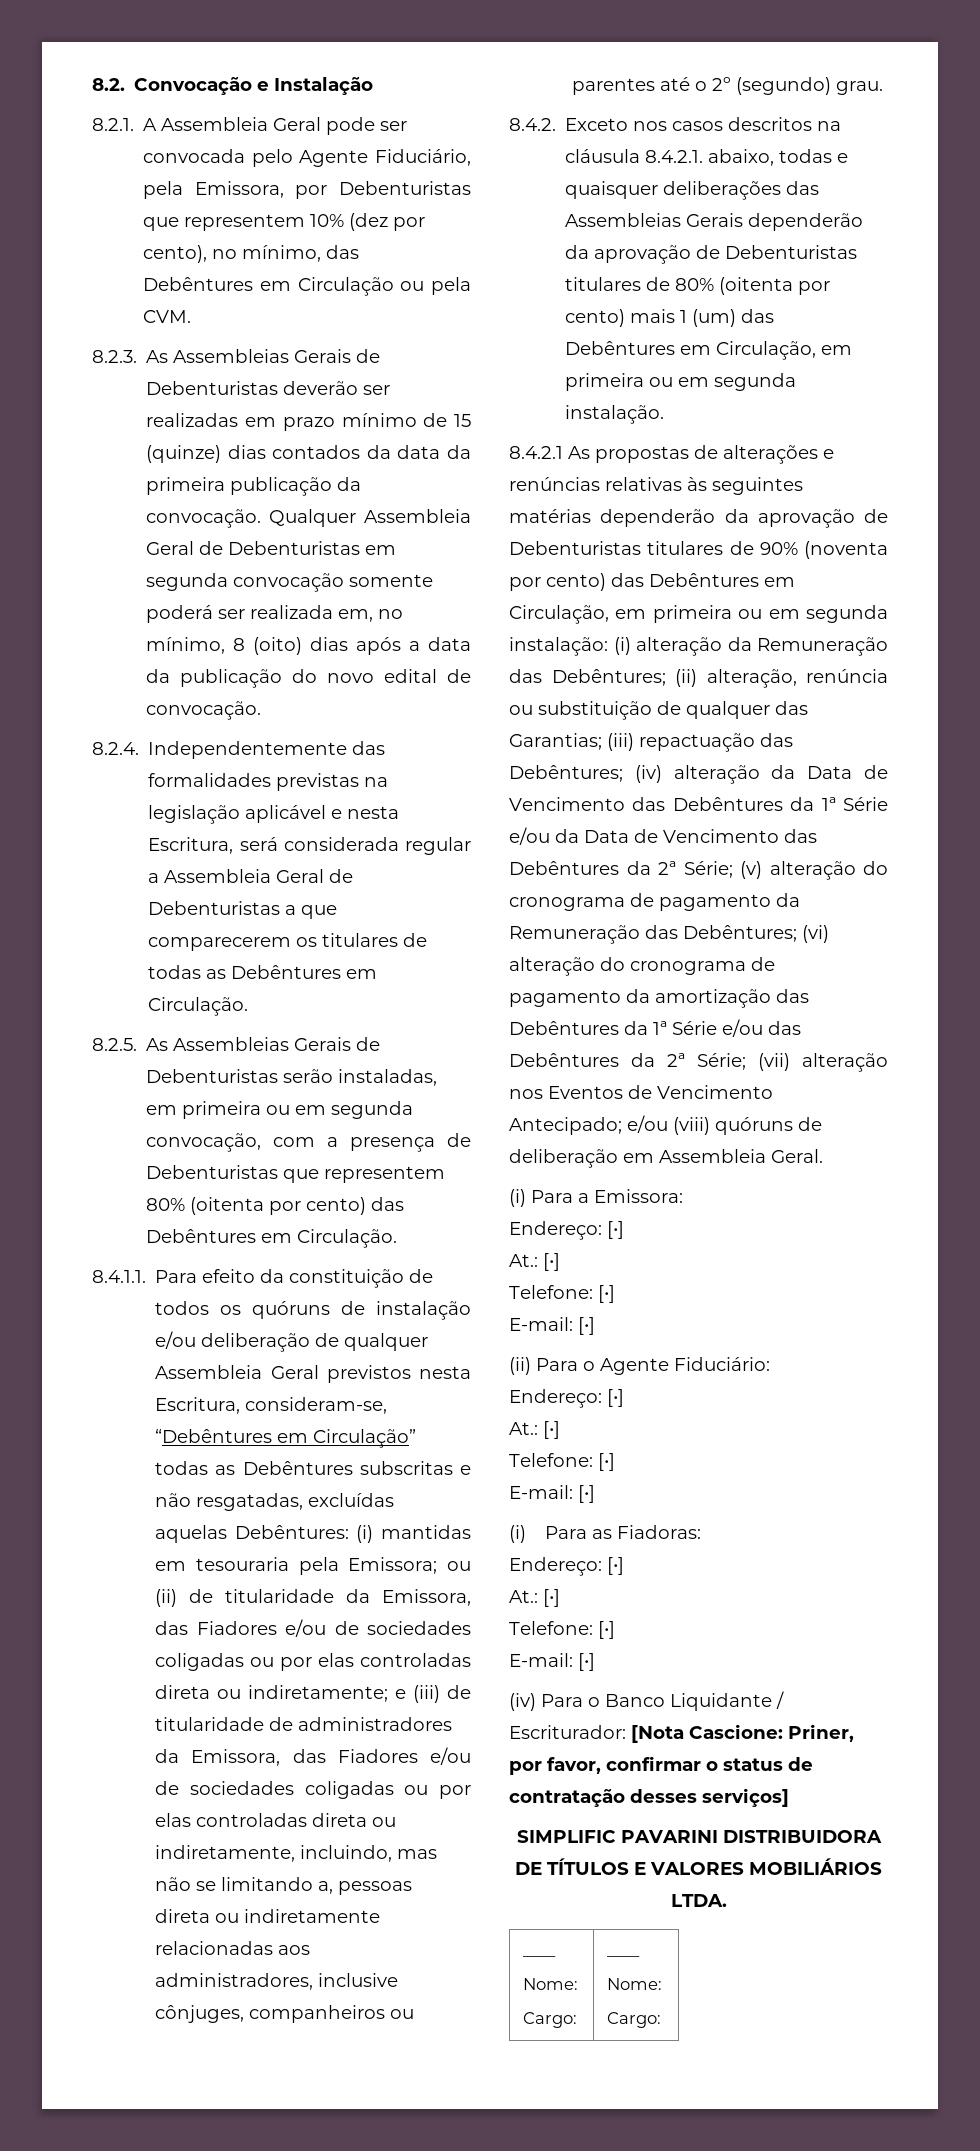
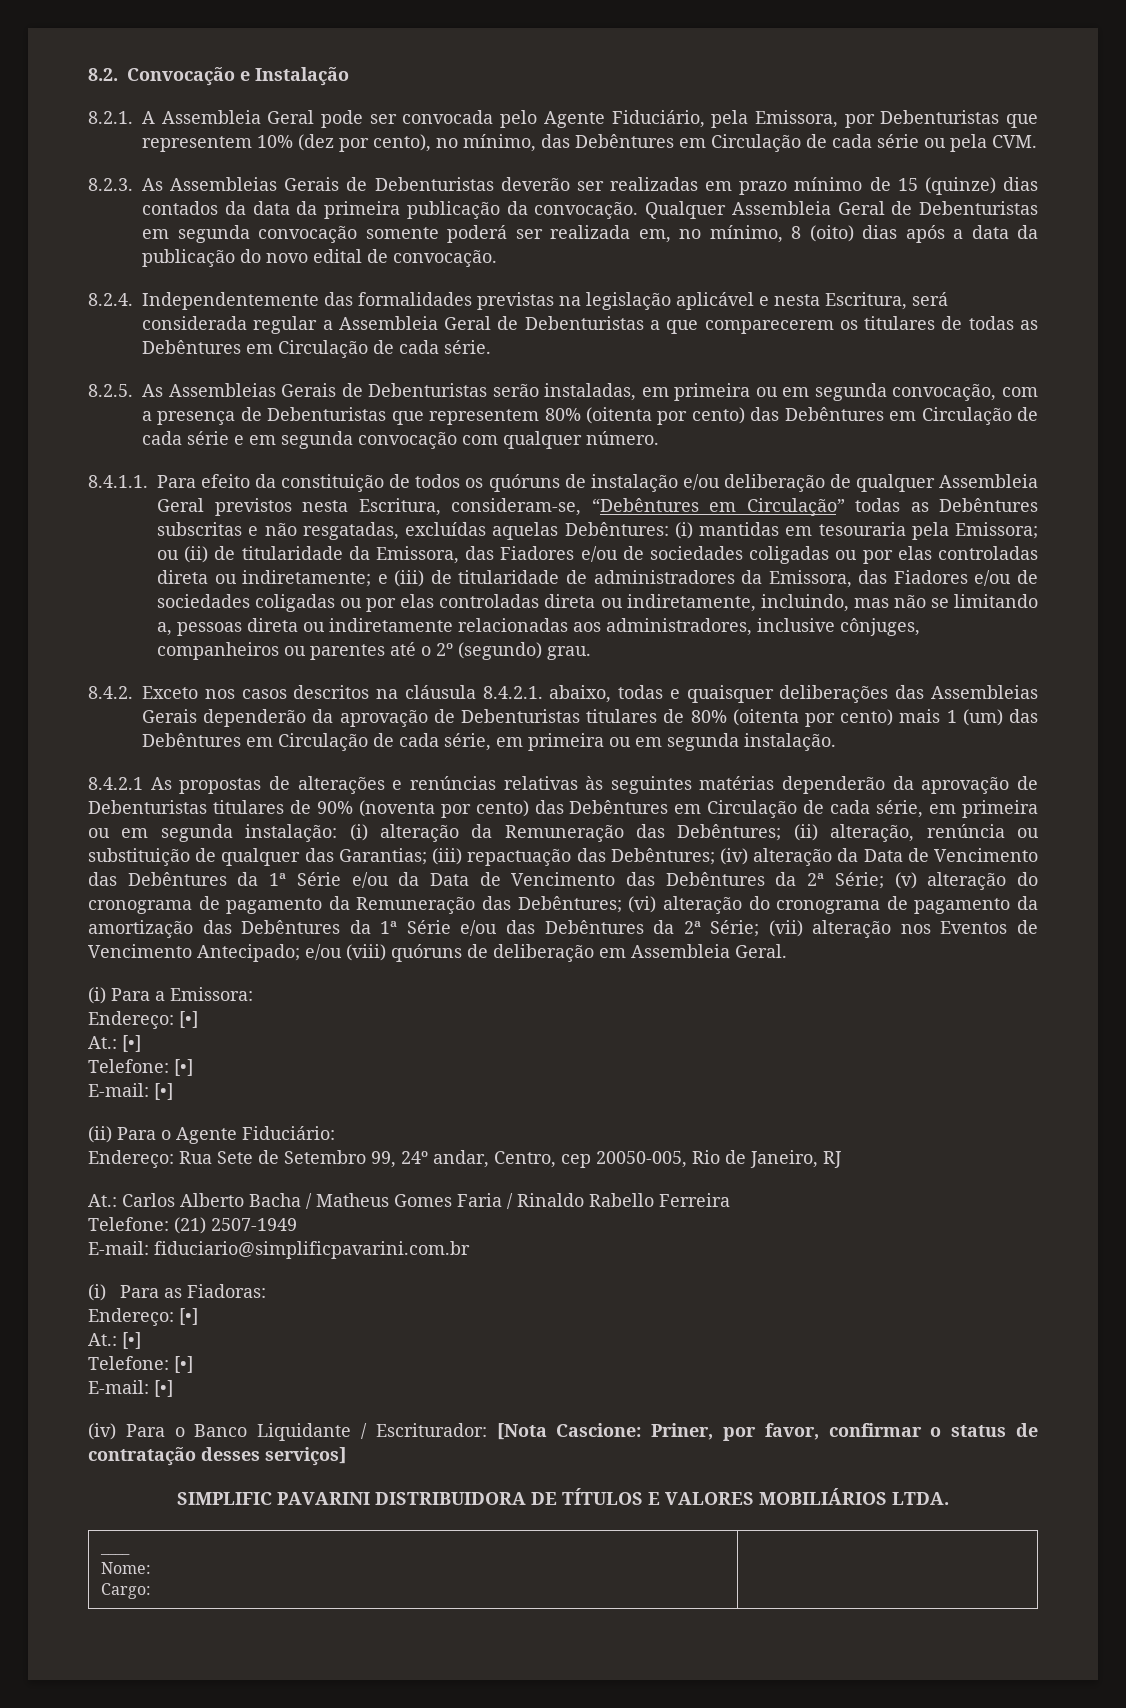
(394, 286) none -> [806,134,919,148] de cada série
[148,997,249,1016] Circulação. -> [278,340,491,358] Circulação de cada série.
[297,1229,398,1248] Circulação. -> [921,407,1038,425] [142,431,659,449] Circulação de cada série e em segunda convocação com qualquer número.
[716,341,817,360] Circulação, -> [278,733,491,751] Circulação de cada série,
[509,605,609,624] Circulação, -> [707,800,924,818] Circulação de cada série,
[607,1389,624,1407] [509,1421,560,1439] [509,1453,615,1471] [509,1485,595,1503] [•] // At.: [•] // Telefone: [•] // E-mail: [•] -> [179,1150,841,1168] [88,1193,730,1209] [88,1217,297,1234] [88,1241,470,1259] Rua Sete de Setembro 99, 24º andar, Centro, cep 20050-005, Rio de Janeiro, RJ // At.: Carlos Alberto Bacha / Matheus Gomes Faria / Rinaldo Rabello Ferreira // Telefone: (21) 2507-1949 // E-mail: fiduciario@simplificpavarini.com.br
[607,1956,641,1957] [607,1978,663,1990] [607,2012,662,2028] ____ // Nome: // Cargo: -> (152, 1591) none

